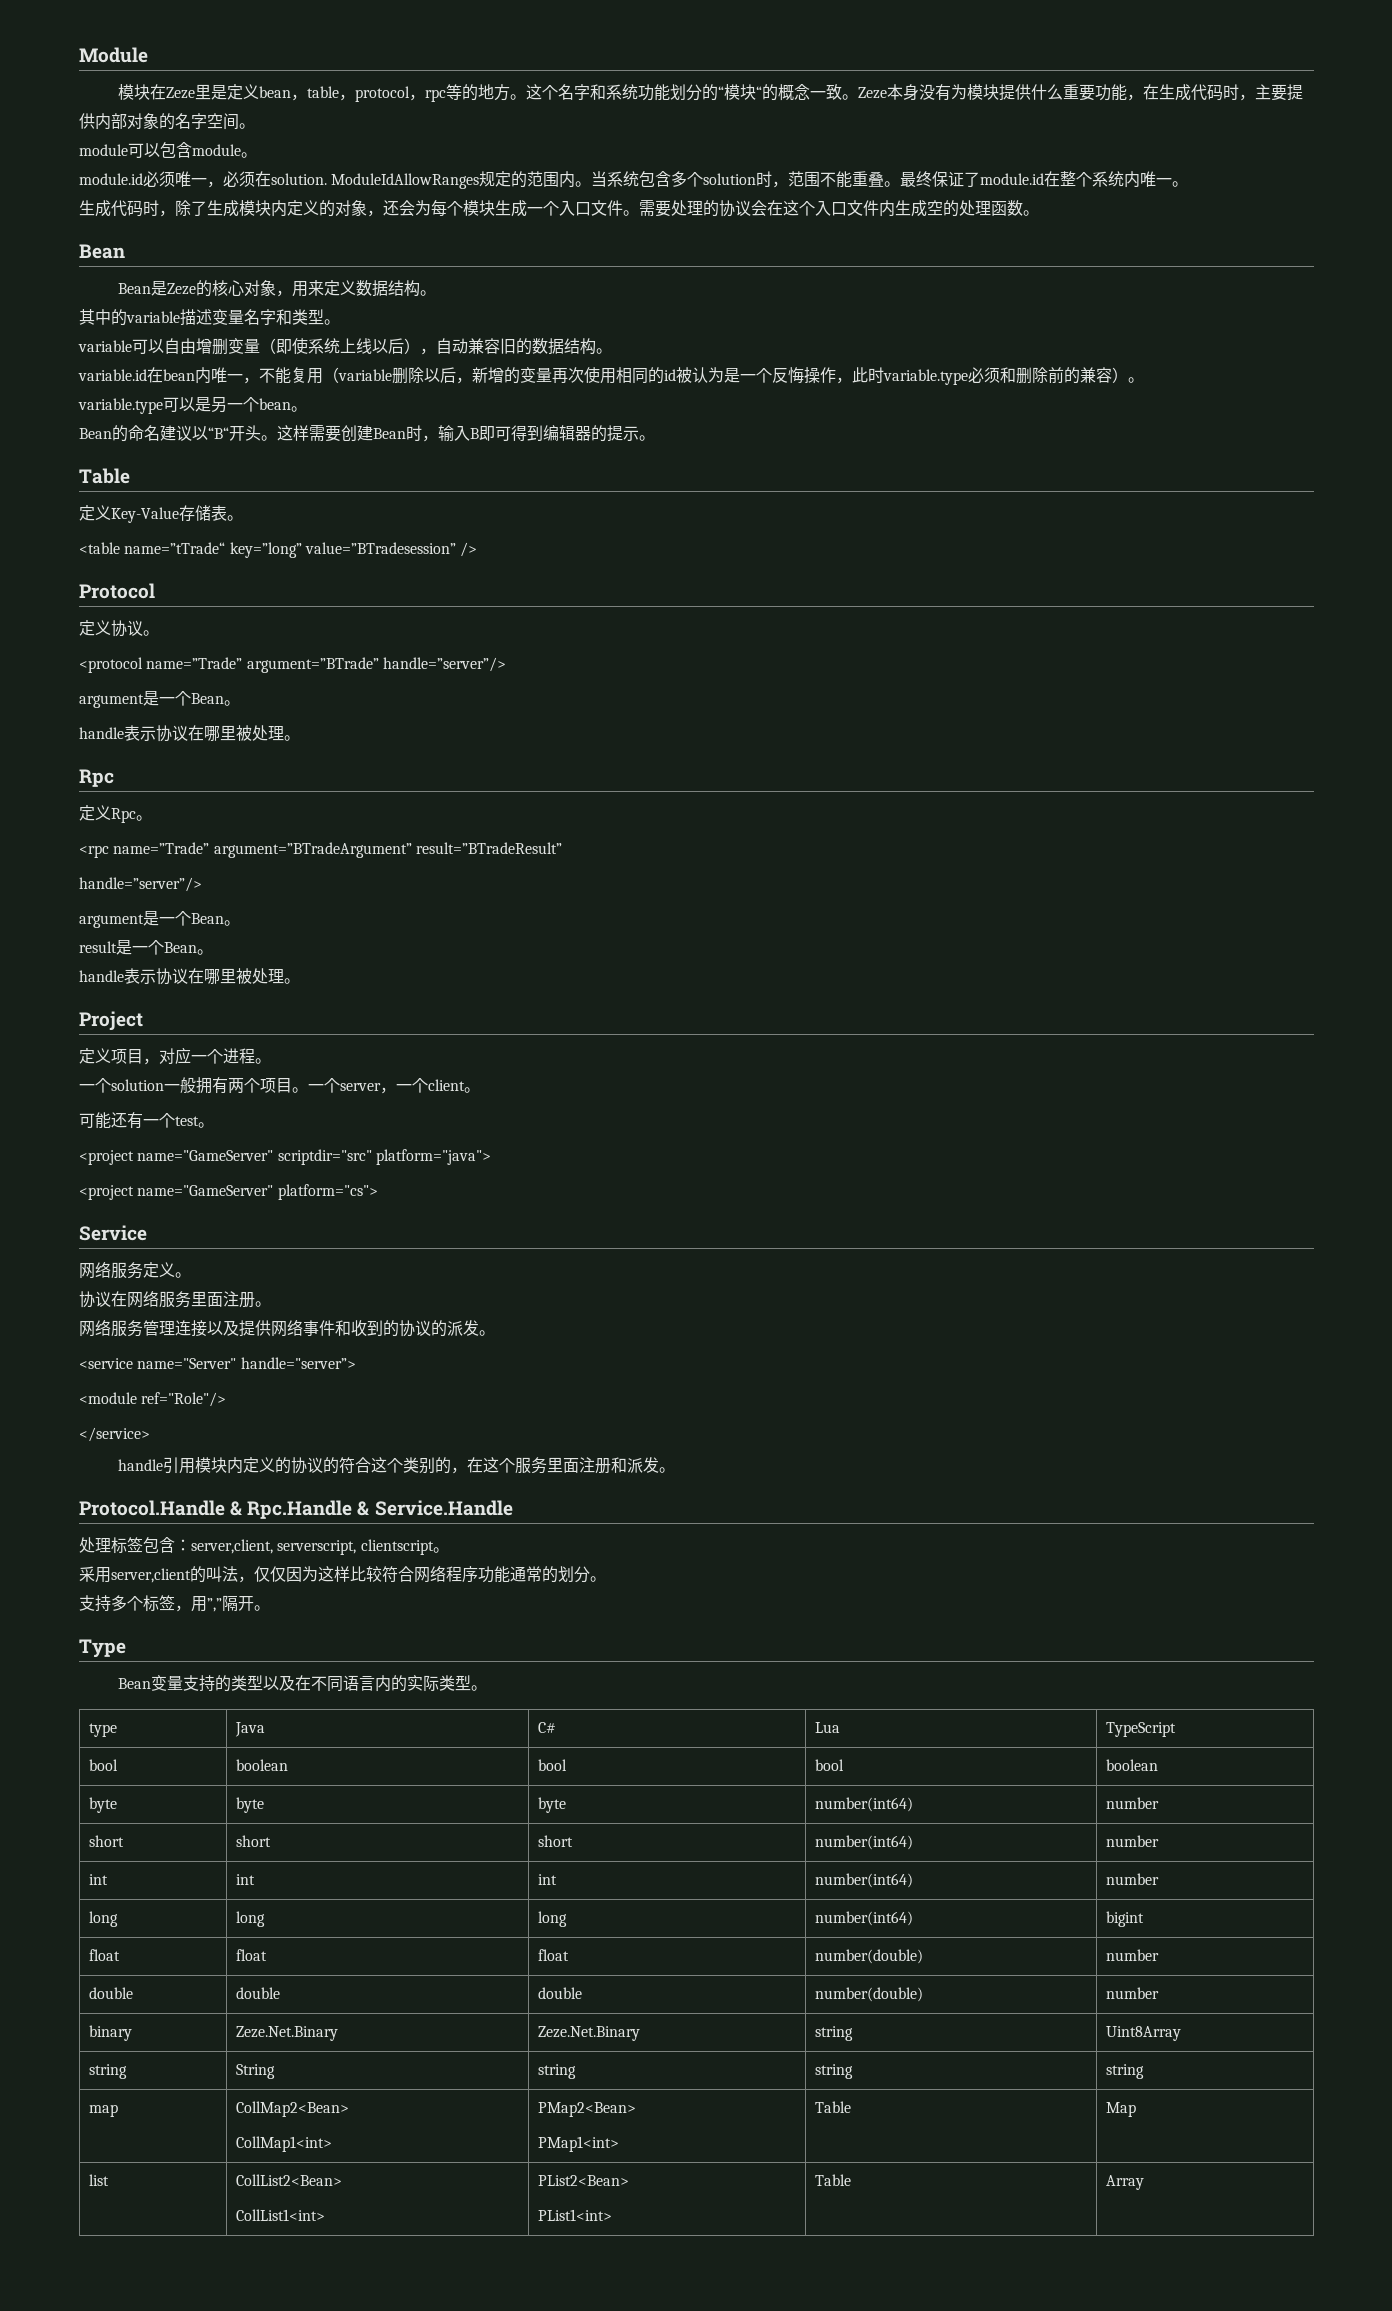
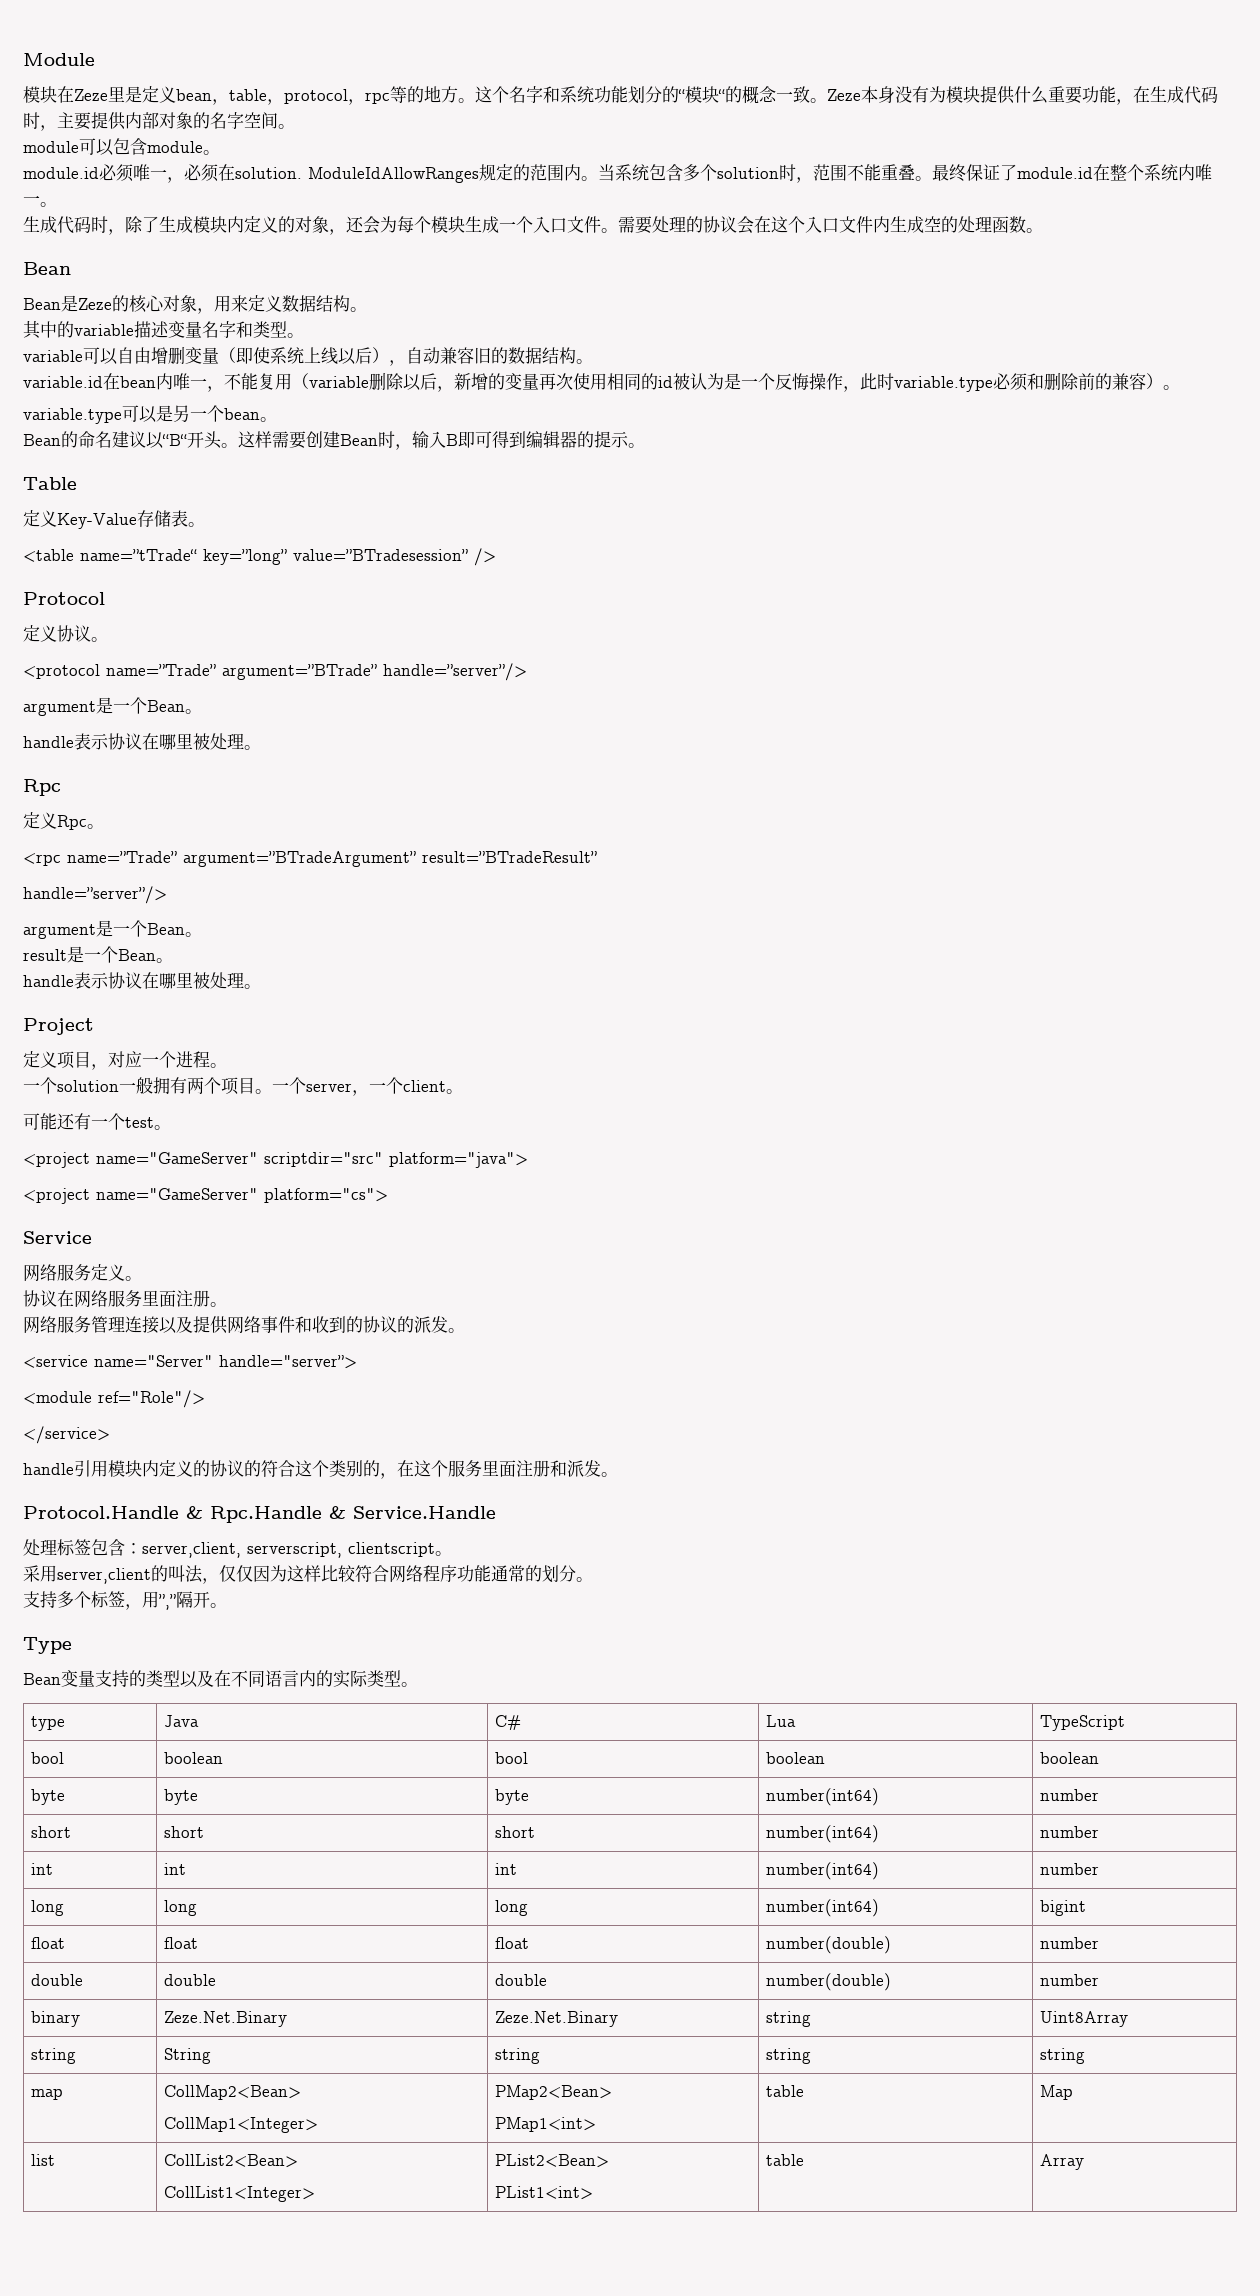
[815,1759,845,1771] bool -> [765,1752,825,1764] boolean
[236,2136,333,2152] CollMap1<int> -> [163,2117,318,2133] CollMap1<Integer>
[815,2101,852,2113] Table -> [765,2085,804,2097] table
[236,2209,326,2221] CollList1<int> -> [163,2186,315,2202] CollList1<Integer>
[815,2174,852,2186] Table -> [765,2154,804,2166] table

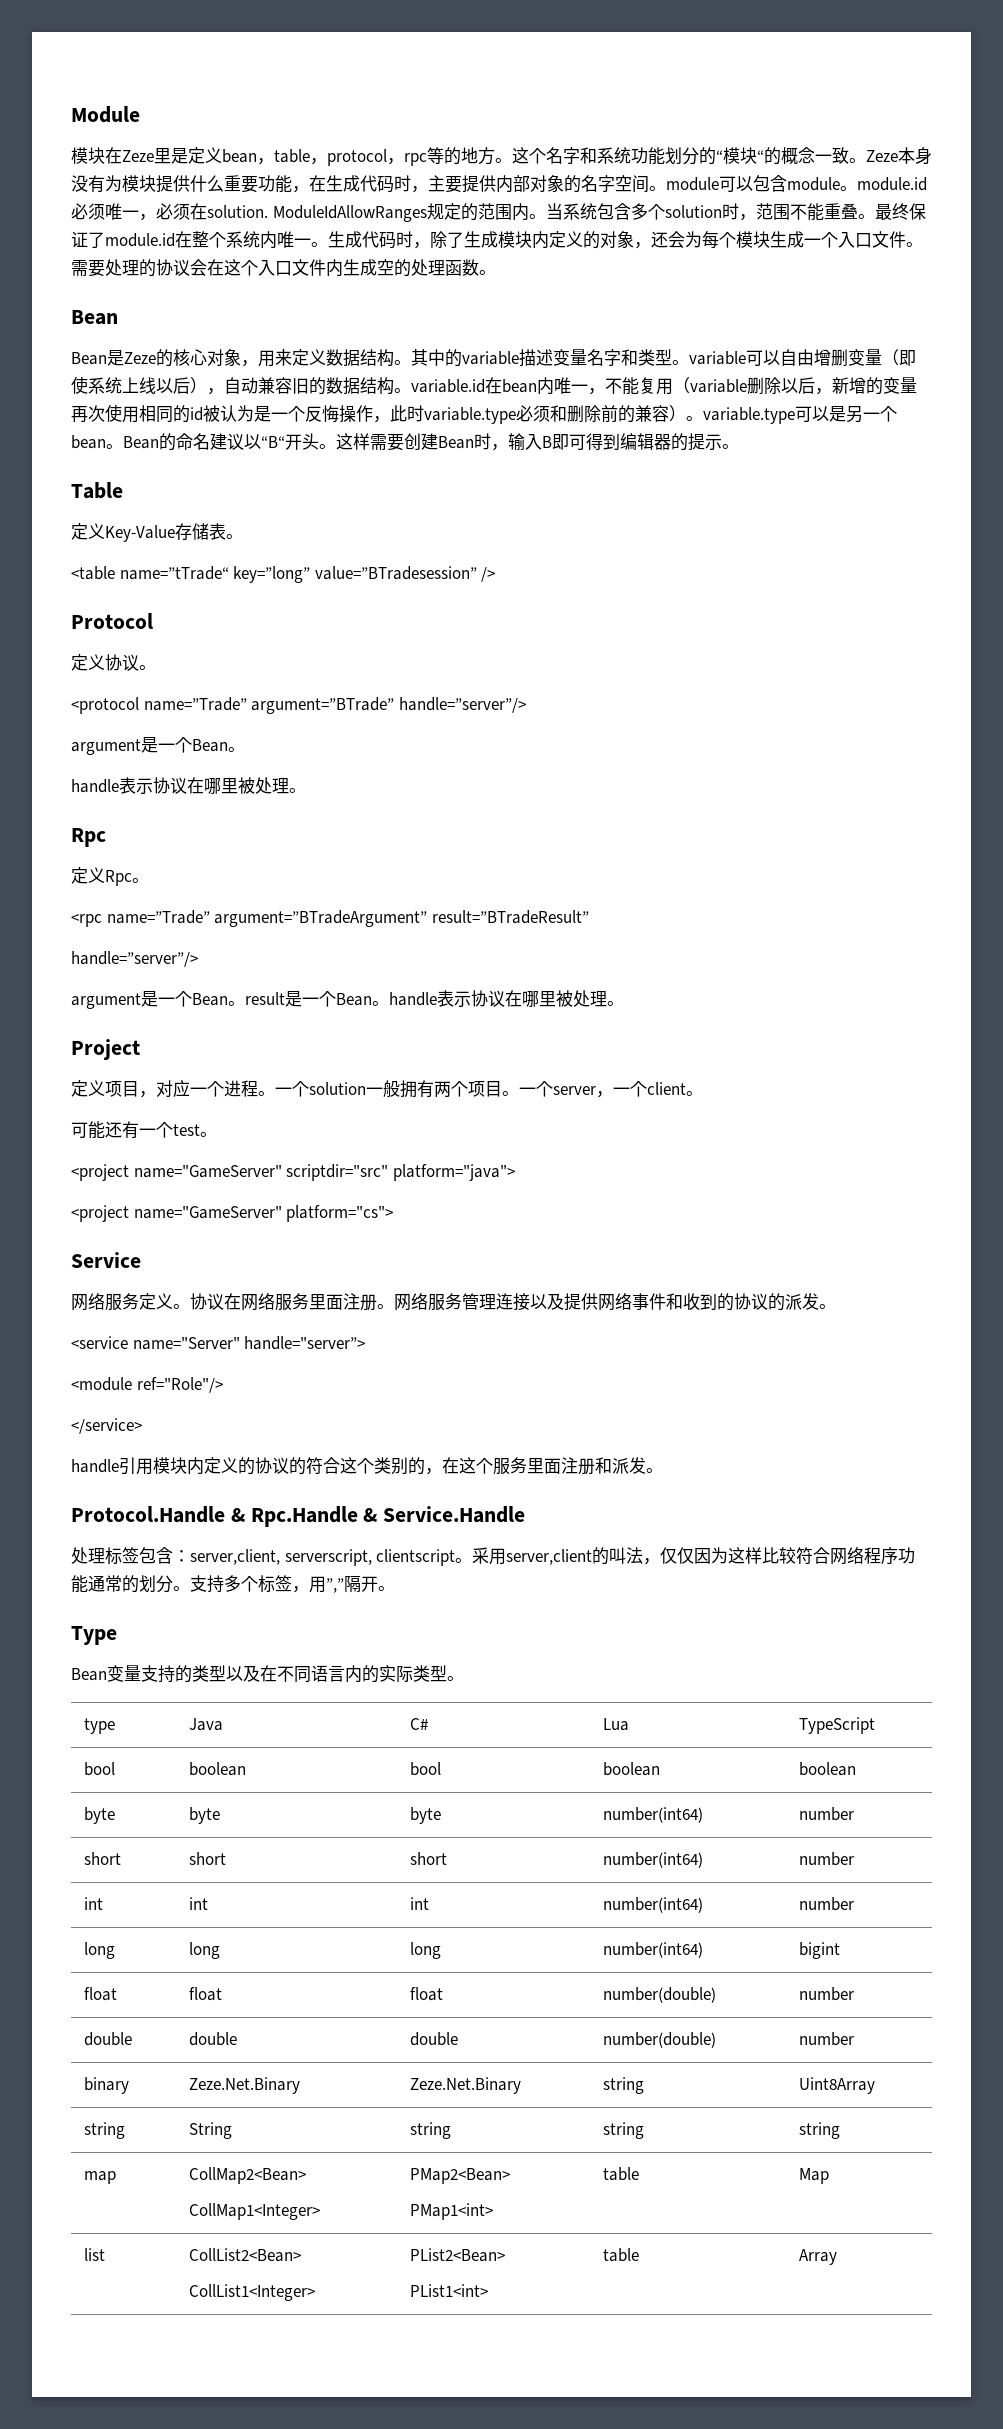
(295, 126) // -> (666, 188) none
(220, 152) // -> (857, 188) none
(57, 204) // -> (328, 244) none
(367, 309) // -> (411, 362) none
(304, 335) // -> (689, 362) none
(593, 361) // -> (411, 390) none
(1180, 387) // -> (703, 418) none
(277, 419) // -> (123, 446) none
(202, 934) // -> (245, 1003) none
(173, 960) // -> (389, 1003) none
(227, 1065) // -> (275, 1093) none
(142, 1278) // -> (190, 1306) none
(227, 1304) // -> (394, 1306) none
(452, 1553) // -> (473, 1560) none
(593, 1579) // -> (190, 1588) none

